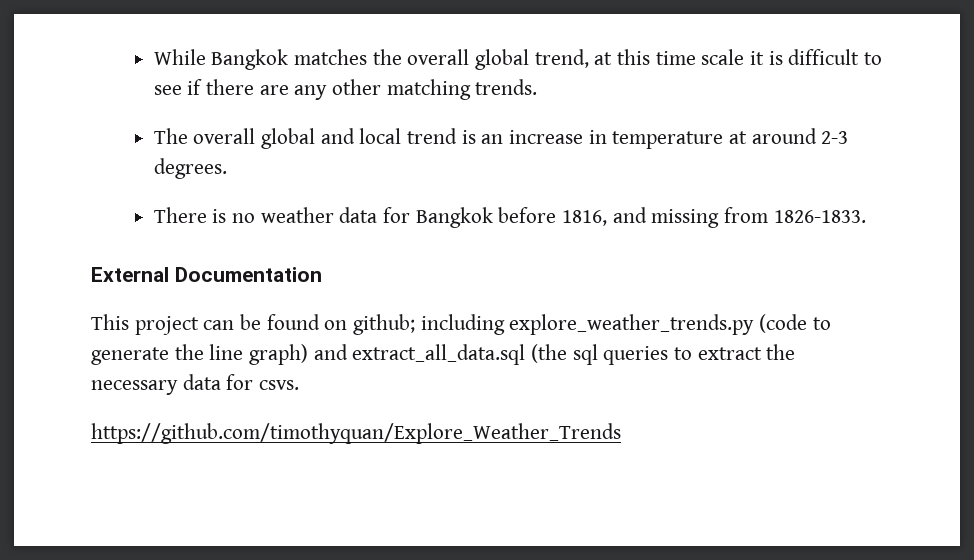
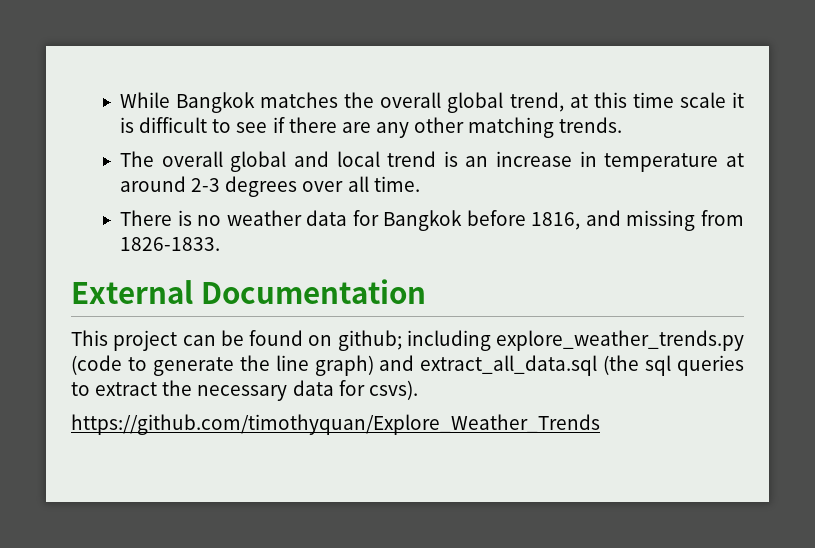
[153,158,227,179] degrees. -> [225,176,420,197] degrees over all time.
[259,380,300,390] csvs. -> [368,380,418,400] csvs).

